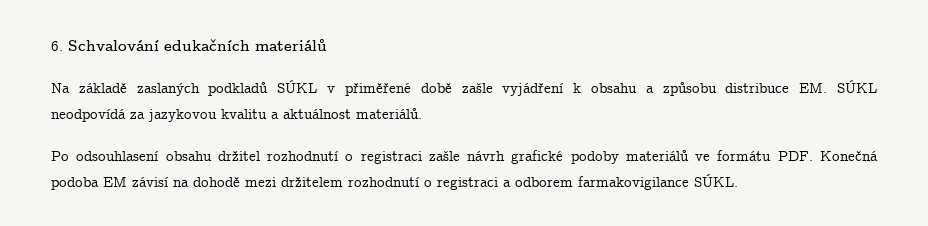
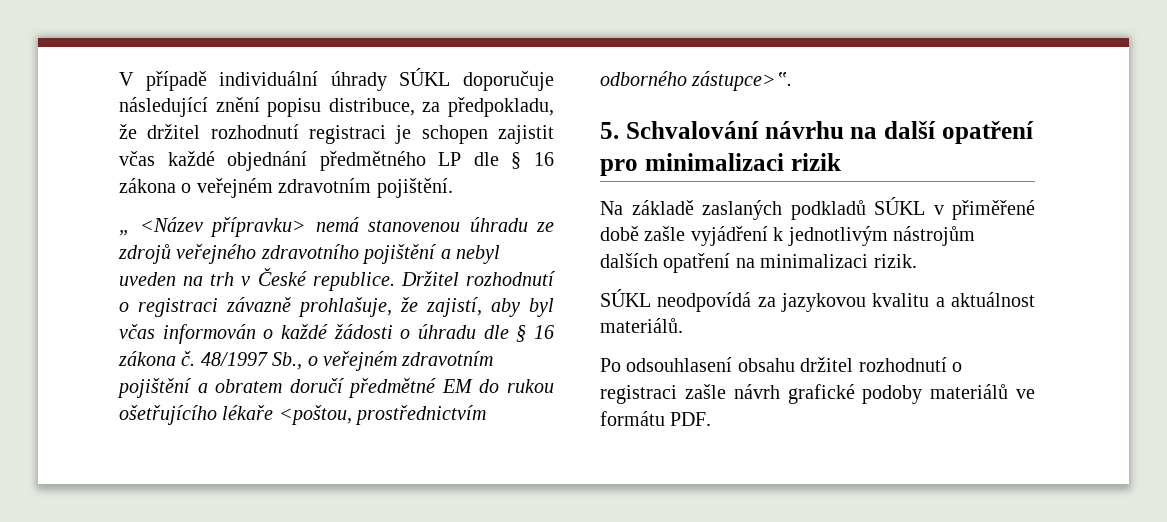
[51,39,327,51] 6. Schvalování edukačních materiálů -> [119,68,554,91] [119,97,554,117] [119,124,554,144] [119,151,554,171] [119,178,453,198] [119,217,554,237] [118,244,500,264] [119,268,556,291] [119,297,554,317] [119,324,554,344] [118,351,494,371] [117,378,554,398] [119,405,487,425] [600,71,793,91] [600,121,1034,144] [600,153,841,176] V případě individuální úhrady SÚKL doporučuje následující znění popisu distribuce, za předpokladu, že držitel rozhodnutí registraci je schopen zajistit včas každé objednání předmětného LP dle § 16 zákona o veřejném zdravotním pojištění. // „ <Název přípravku> nemá stanovenou úhradu ze zdrojů veřejného zdravotního pojištění a nebyl uveden na trh v České republice. Držitel rozhodnutí o registraci závazně prohlašuje, že zajistí, aby byl včas informován o každé žádosti o úhradu dle § 16 zákona č. 48/1997 Sb., o veřejném zdravotním pojištění a obratem doručí předmětné EM do rukou ošetřujícího lékaře <poštou, prostřednictvím odborného zástupce>‟. // 5. Schvalování návrhu na další opatření pro minimalizaci rizik
[590,82,828,96] obsahu a způsobu distribuce EM. -> [787,226,975,246] [600,253,917,273] jednotlivým nástrojům dalších opatření na minimalizaci rizik. //
[819,151,878,161] [51,174,738,190] Konečná podoba EM závisí na dohodě mezi držitelem rozhodnutí o registraci a odborem farmakovigilance SÚKL. -> (712, 419) none

